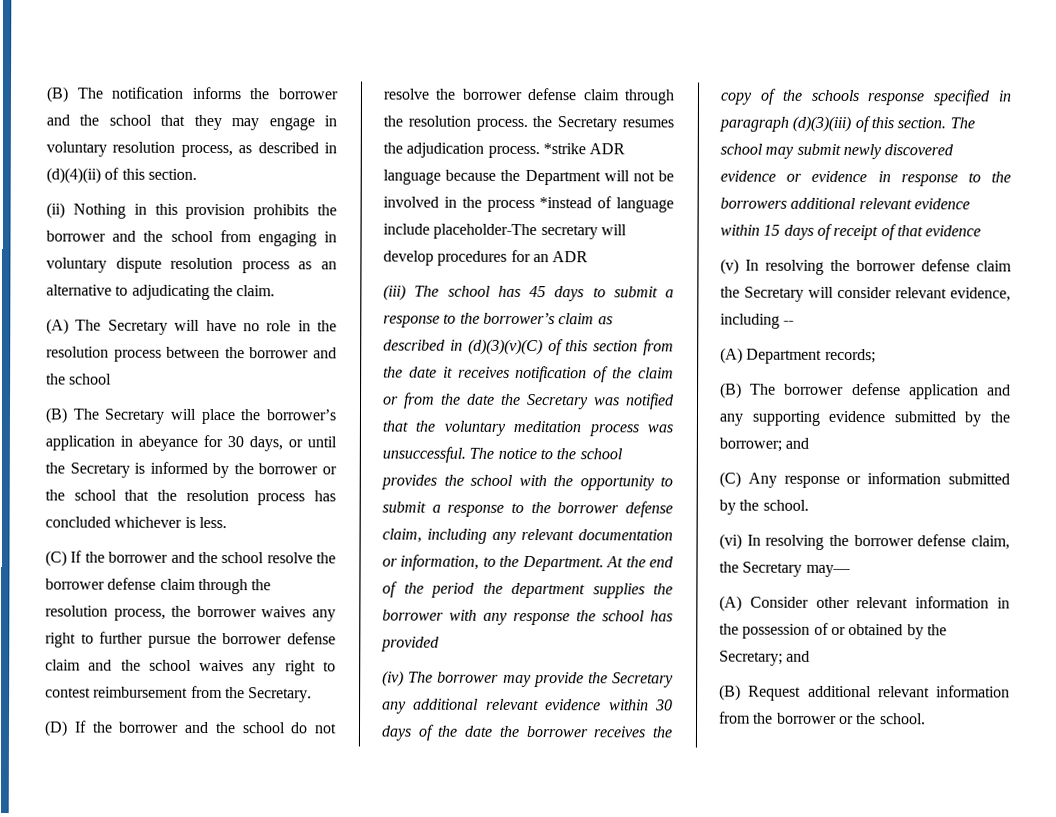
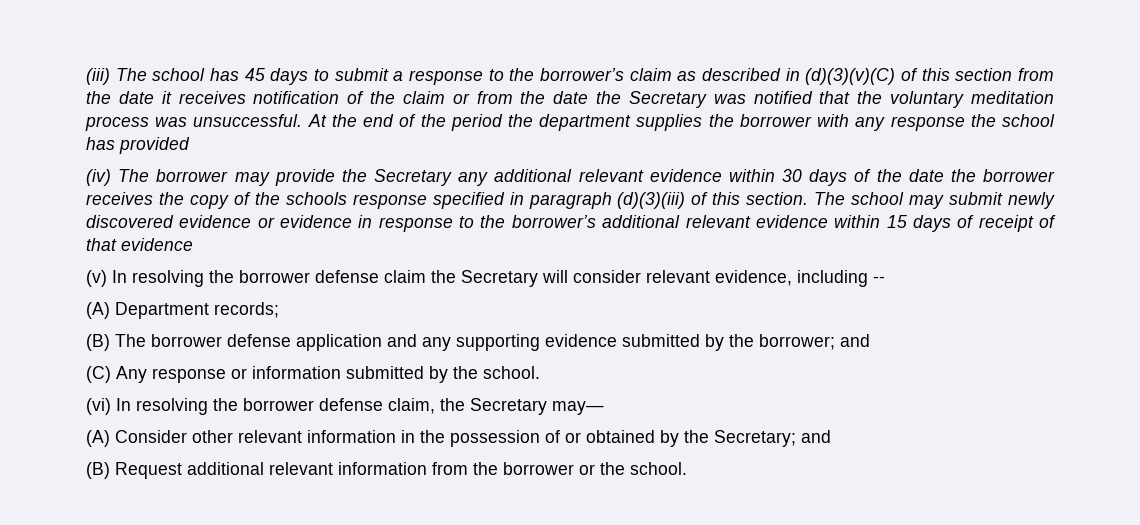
[46,86,339,103] [46,114,337,131] [46,141,338,158] [46,167,197,184] [46,202,337,220] [46,230,337,247] [46,257,337,274] [46,284,276,300] [46,318,337,335] [46,346,337,362] [46,373,113,385] [45,407,336,425] [45,434,337,452] [45,461,337,479] [45,489,336,506] [45,516,227,529] [45,550,336,567] [45,577,272,595] [45,605,336,622] [45,631,336,648] [45,659,336,676] [45,685,313,703] [44,720,337,737] [383,87,675,105] [383,115,674,132] [383,142,626,159] [383,169,674,186] [383,196,674,213] [383,223,627,240] [383,249,589,266] (B) The notification informs the borrower and the school that they may engage in voluntary resolution process, as described in (d)(4)(ii) of this section. // (ii) Nothing in this provision prohibits the borrower and the school from engaging in voluntary dispute resolution process as an alternative to adjudicating the claim. // (A) The Secretary will have no role in the resolution process between the borrower and the school // (B) The Secretary will place the borrower’s application in abeyance for 30 days, or until the Secretary is informed by the borrower or the school that the resolution process has concluded whichever is less. // (C) If the borrower and the school resolve the borrower defense claim through the resolution process, the borrower waives any right to further pursue the borrower defense claim and the school waives any right to contest reimbursement from the Secretary. // (D) If the borrower and the school do not resolve the borrower defense claim through the resolution process. the Secretary resumes the adjudication process. *strike ADR language because the Department will not be involved in the process *instead of language include placeholder-The secretary will develop procedures for an ADR // -> (86, 76) none
[469,447,623,460] [381,474,673,491] [382,501,673,518] [382,528,673,544] [382,554,604,572] The notice to the school provides the school with the opportunity to submit a response to the borrower defense claim, including any relevant documentation or information, to the Department. -> (303, 120) none
[720,197,787,209] borrowers -> [511,215,596,228] borrower’s

